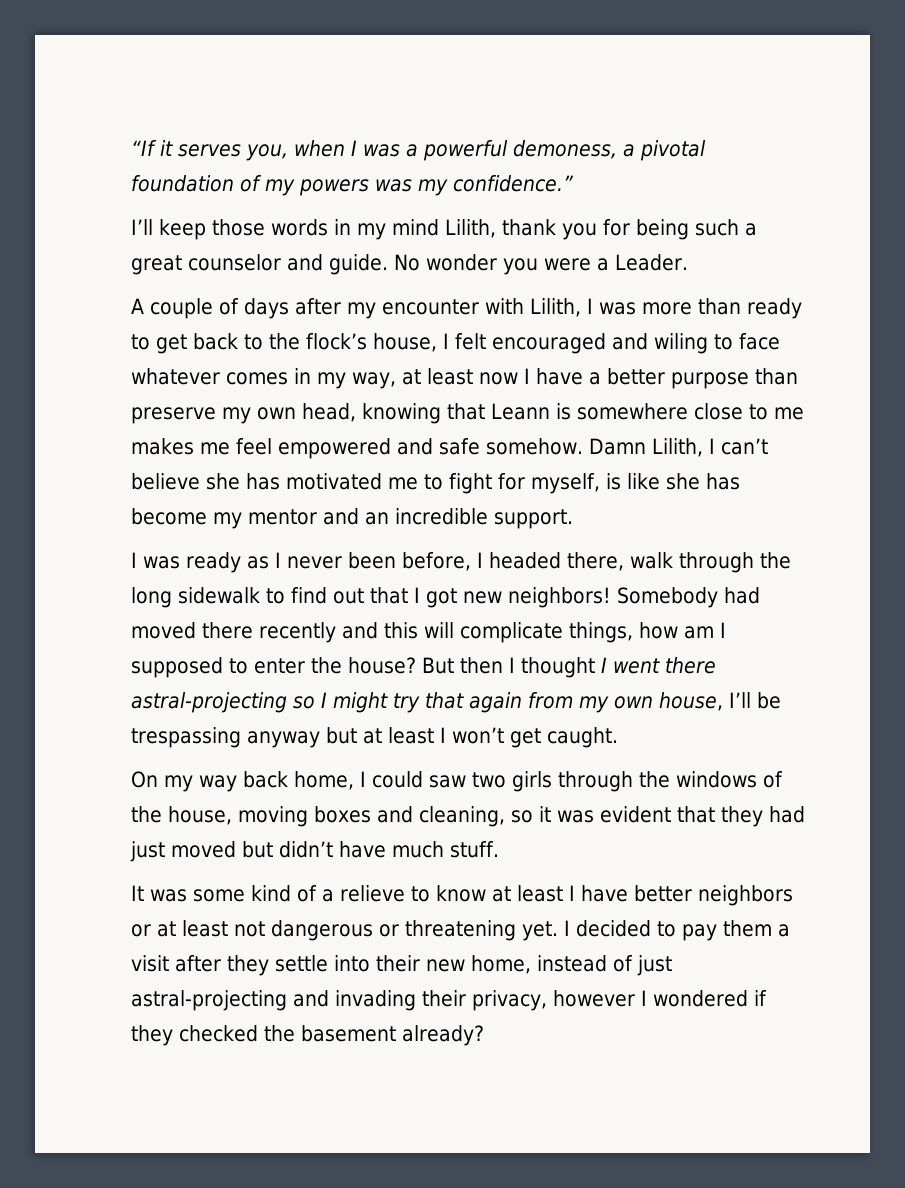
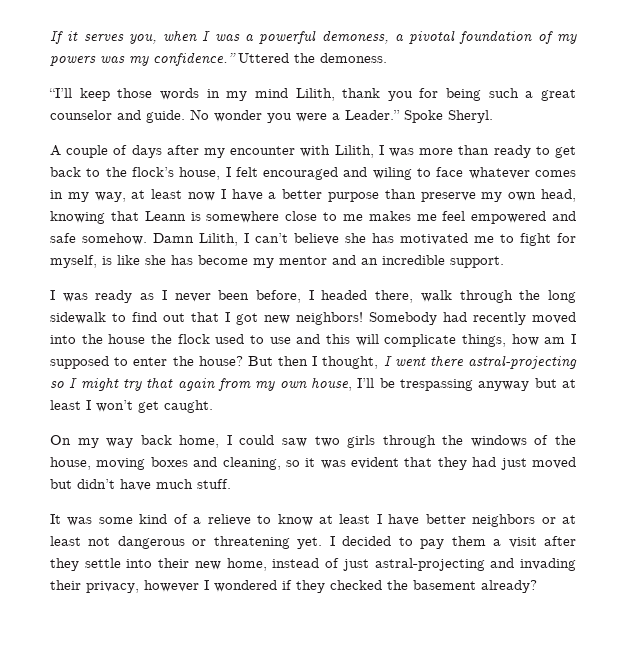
[131,140,157,156] “If -> [50,31,63,44] If
[131,219,153,235] // I’ll -> [238,53,387,63] [49,88,72,98] Uttered the demoness. // “I’ll
[615,254,688,271] Leader. -> [345,110,493,123] Leader.” Spoke Sheryl.
[131,622,336,643] moved there recently -> [473,312,576,325] [50,334,291,344] recently moved into the house the flock used to use
[521,657,595,678] thought -> [322,356,379,369] thought,

